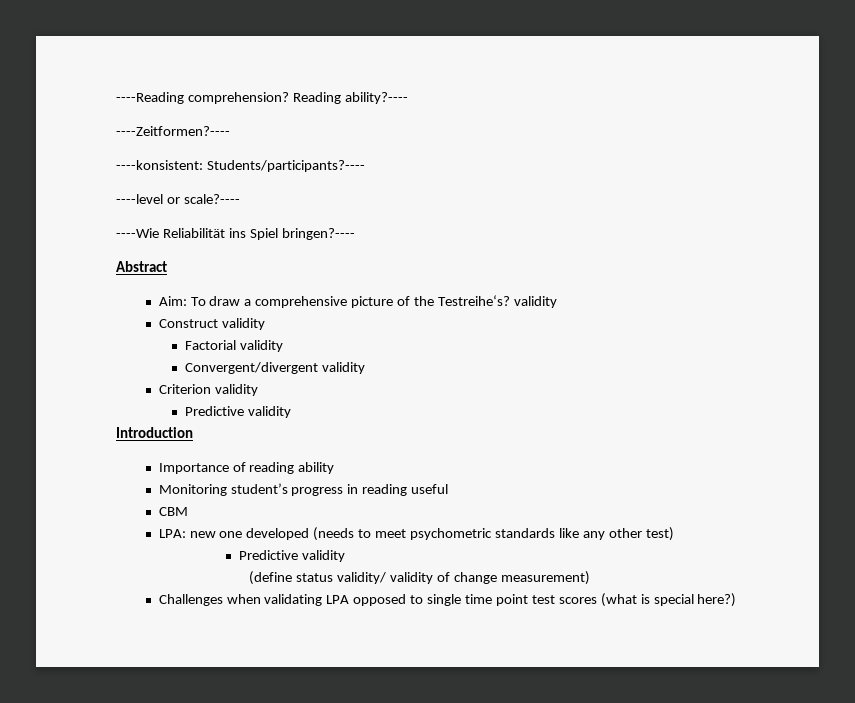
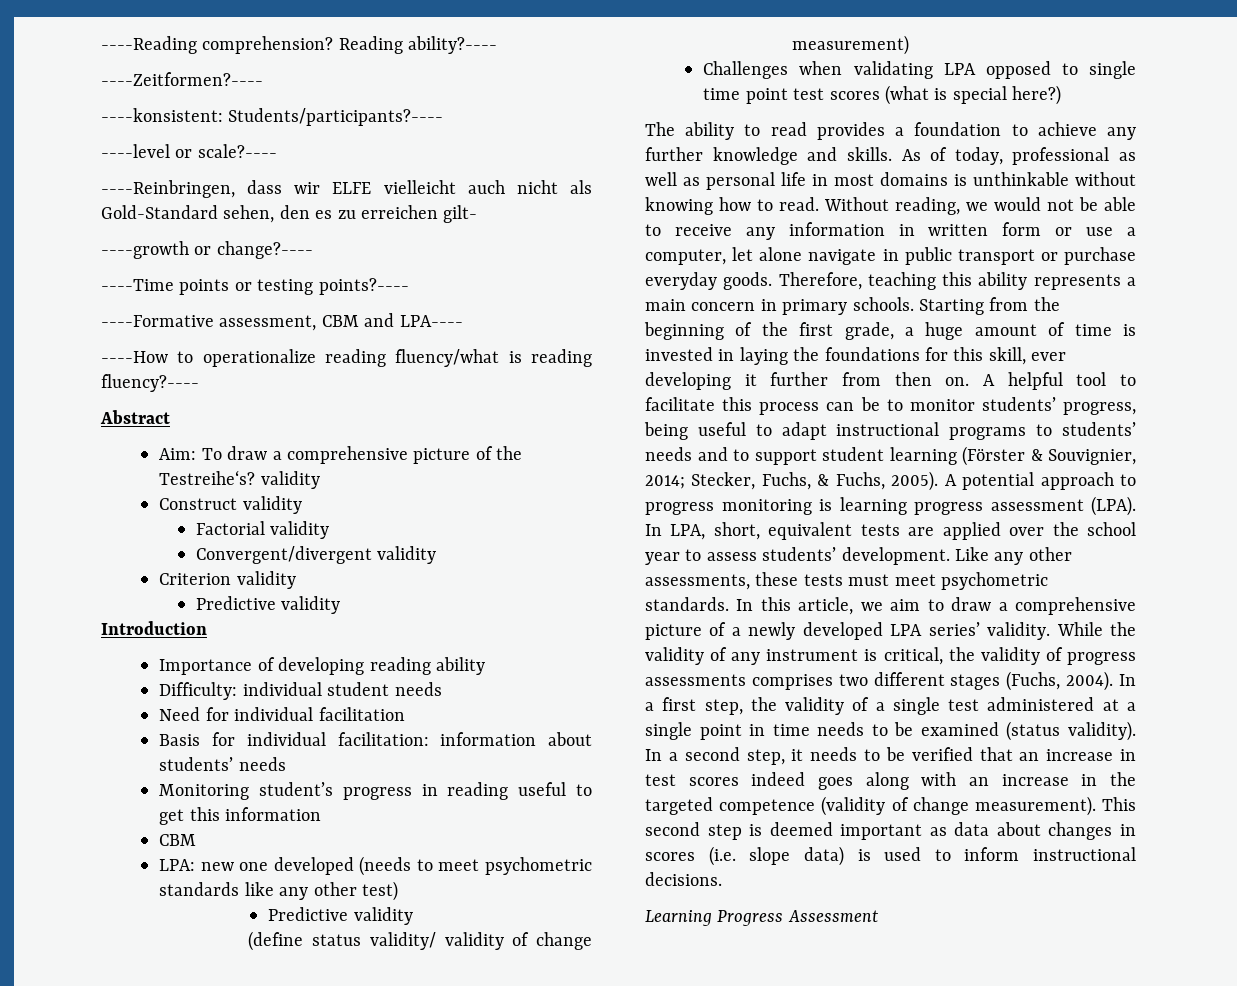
[116,228,355,240] ----Wie Reliabilität ins Spiel bringen?---- -> [101,180,593,198] [101,205,478,223] [101,241,313,259] [101,278,409,295] [101,313,463,331] [101,349,592,367] [101,374,199,392] ----Reinbringen, dass wir ELFE vielleicht auch nicht als Gold-Standard sehen, den es zu erreichen gilt- // ----growth or change?---- // ----Time points or testing points?---- // ----Formative assessment, CBM and LPA---- // ----How to operationalize reading fluency/what is reading fluency?----
(246, 467) none -> [278,657,365,675] developing
(335, 468) none -> [159,682,442,700] [159,707,405,721] [159,732,592,746] [159,757,286,771] // Difficulty: individual student needs // Need for individual facilitation // Basis for individual facilitation: information about students’ needs
(449, 489) none -> [576,784,592,796] [159,807,322,825] to get this information
(737, 600) none -> [645,122,1136,140] [645,147,1136,165] [645,172,1136,190] [645,197,1136,215] [645,222,1136,240] [645,247,1136,265] [645,272,1136,290] [645,297,1060,315] [644,322,1136,340] [645,347,1067,365] [645,372,1136,390] [645,397,1136,415] [644,422,1136,440] [645,446,1136,466] [645,471,1136,491] [645,496,1136,516] [645,522,1136,540] [645,547,1072,565] [645,572,1048,590] [645,597,1136,615] [645,622,1136,640] [645,647,1136,665] [645,671,1136,691] [645,697,1136,715] [645,721,1136,741] [645,747,1136,765] [645,772,1136,790] [645,796,1136,816] [645,822,1136,840] [645,846,1136,866] [645,872,722,886] [645,910,878,926] // The ability to read provides a foundation to achieve any further knowledge and skills. As of today, professional as well as personal life in most domains is unthinkable without knowing how to read. Without reading, we would not be able to receive any information in written form or use a computer, let alone navigate in public transport or purchase everyday goods. Therefore, teaching this ability represents a main concern in primary schools. Starting from the beginning of the first grade, a huge amount of time is invested in laying the foundations for this skill, ever developing it further from then on. A helpful tool to facilitate this process can be to monitor students’ progress, being useful to adapt instructional programs to students’ needs and to support student learning (Förster & Souvignier, 2014; Stecker, Fuchs, & Fuchs, 2005). A potential approach to progress monitoring is learning progress assessment (LPA). In LPA, short, equivalent tests are applied over the school year to assess students’ development. Like any other assessments, these tests must meet psychometric standards. In this article, we aim to draw a comprehensive picture of a newly developed LPA series’ validity. While the validity of any instrument is critical, the validity of progress assessments comprises two different stages (Fuchs, 2004). In a first step, the validity of a single test administered at a single point in time needs to be examined (status validity). In a second step, it needs to be verified that an increase in test scores indeed goes along with an increase in the targeted competence (validity of change measurement). This second step is deemed important as data about changes in scores (i.e. slope data) is used to inform instructional decisions. // Learning Progress Assessment

